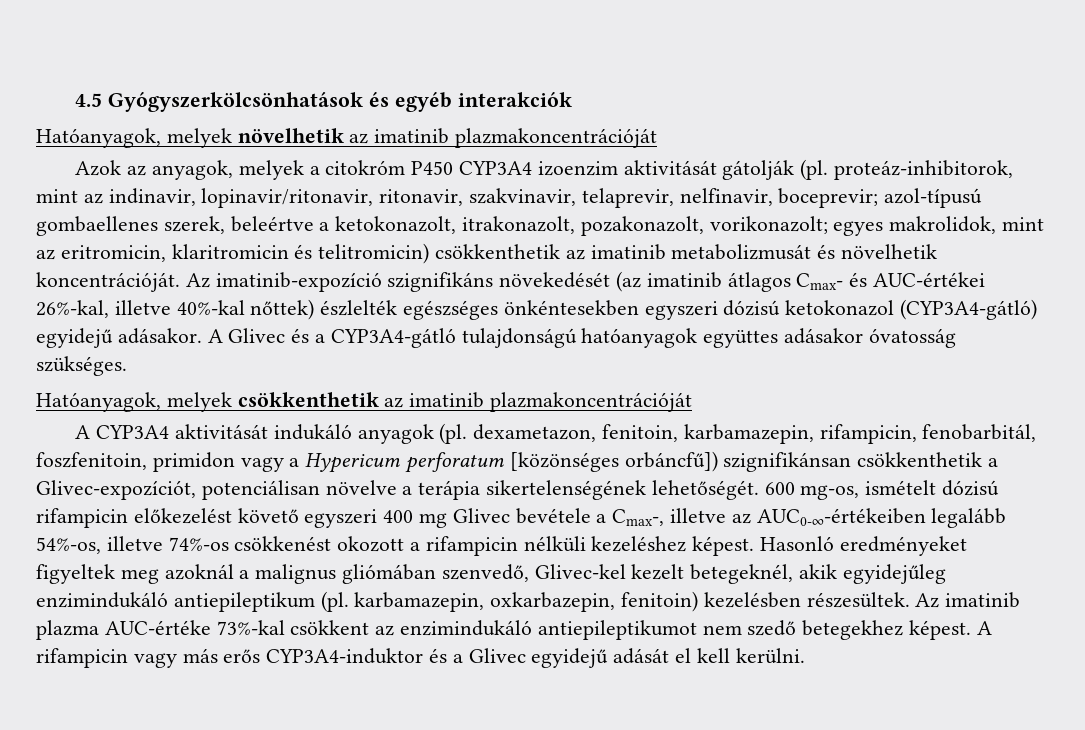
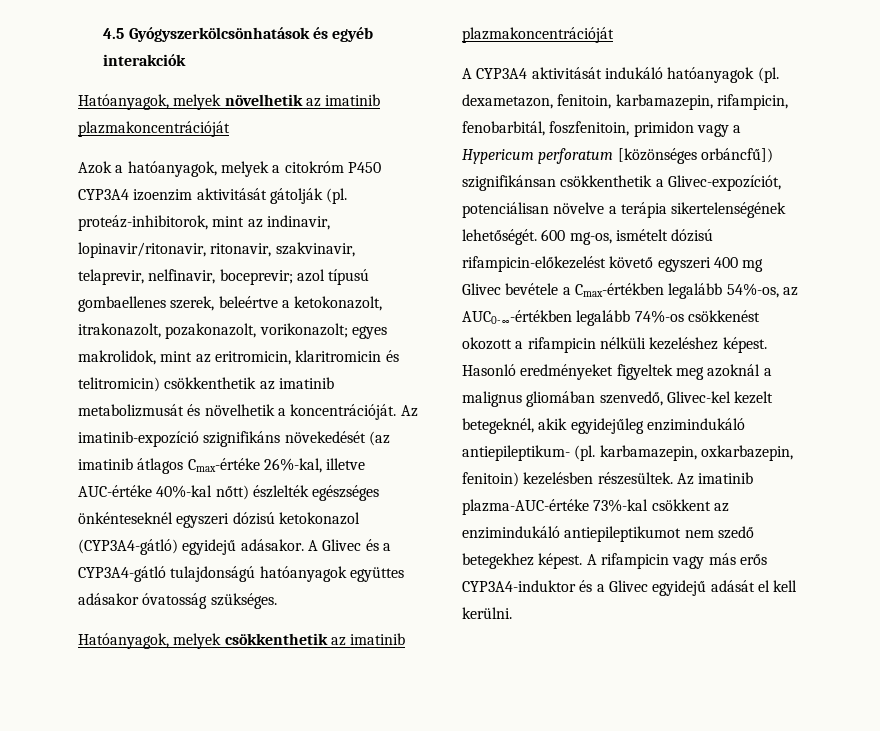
[127,160,233,180] az anyagok, -> [115,161,217,177] a hatóanyagok,
[884,188,983,208] azol-típusú -> [296,269,370,285] azol típusú
(938, 251) none -> [277,408,286,416] a
[796,272,986,290] [36,299,315,320] Cmax- és AUC-értékei 26%-kal, illetve 40%-kal nőttek) -> [187,458,366,473] [78,485,249,500] Cmax-értéke 26%-kal, illetve AUC-értéke 40%-kal nőtt)
[503,300,639,316] önkéntesekben -> [78,512,173,524] önkénteseknél
[357,424,434,444] anyagok -> [667,67,755,83] hatóanyagok
[36,508,232,528] rifampicin előkezelést -> [462,256,606,272] rifampicin-előkezelést
[612,508,1007,528] [36,536,163,554] Cmax-, illetve az AUC0-∞-értékeiben legalább 54%-os, illetve -> [574,283,798,299] [462,310,631,326] Cmax-értékben legalább 54%-os, az AUC0-∞-értékben legalább
[342,564,437,584] gliómában -> [526,391,596,407] gliomában
[173,592,315,612] antiepileptikum -> [462,445,570,461] antiepileptikum-
[36,620,211,640] plazma AUC-értéke -> [462,499,589,515] plazma-AUC-értéke

